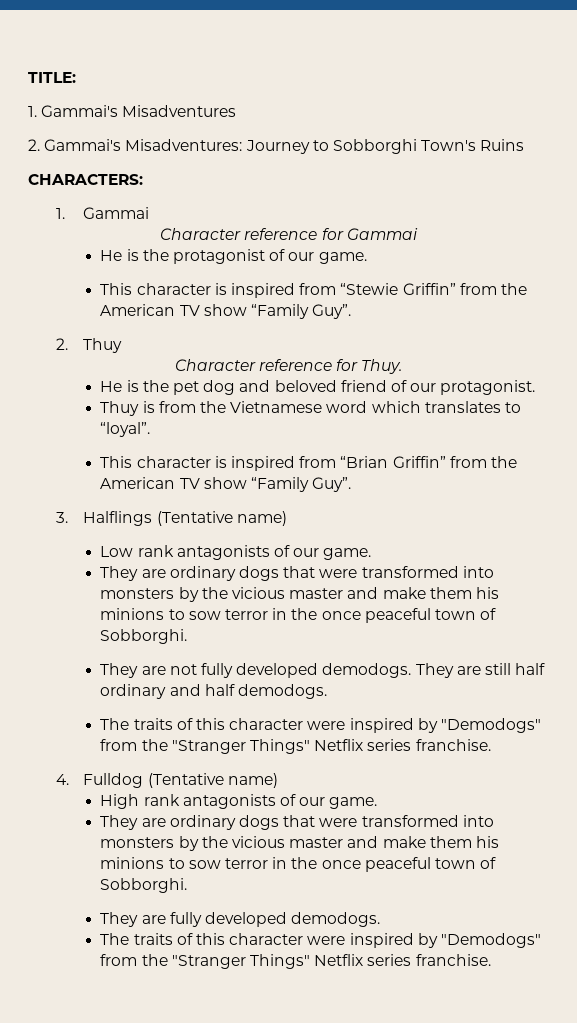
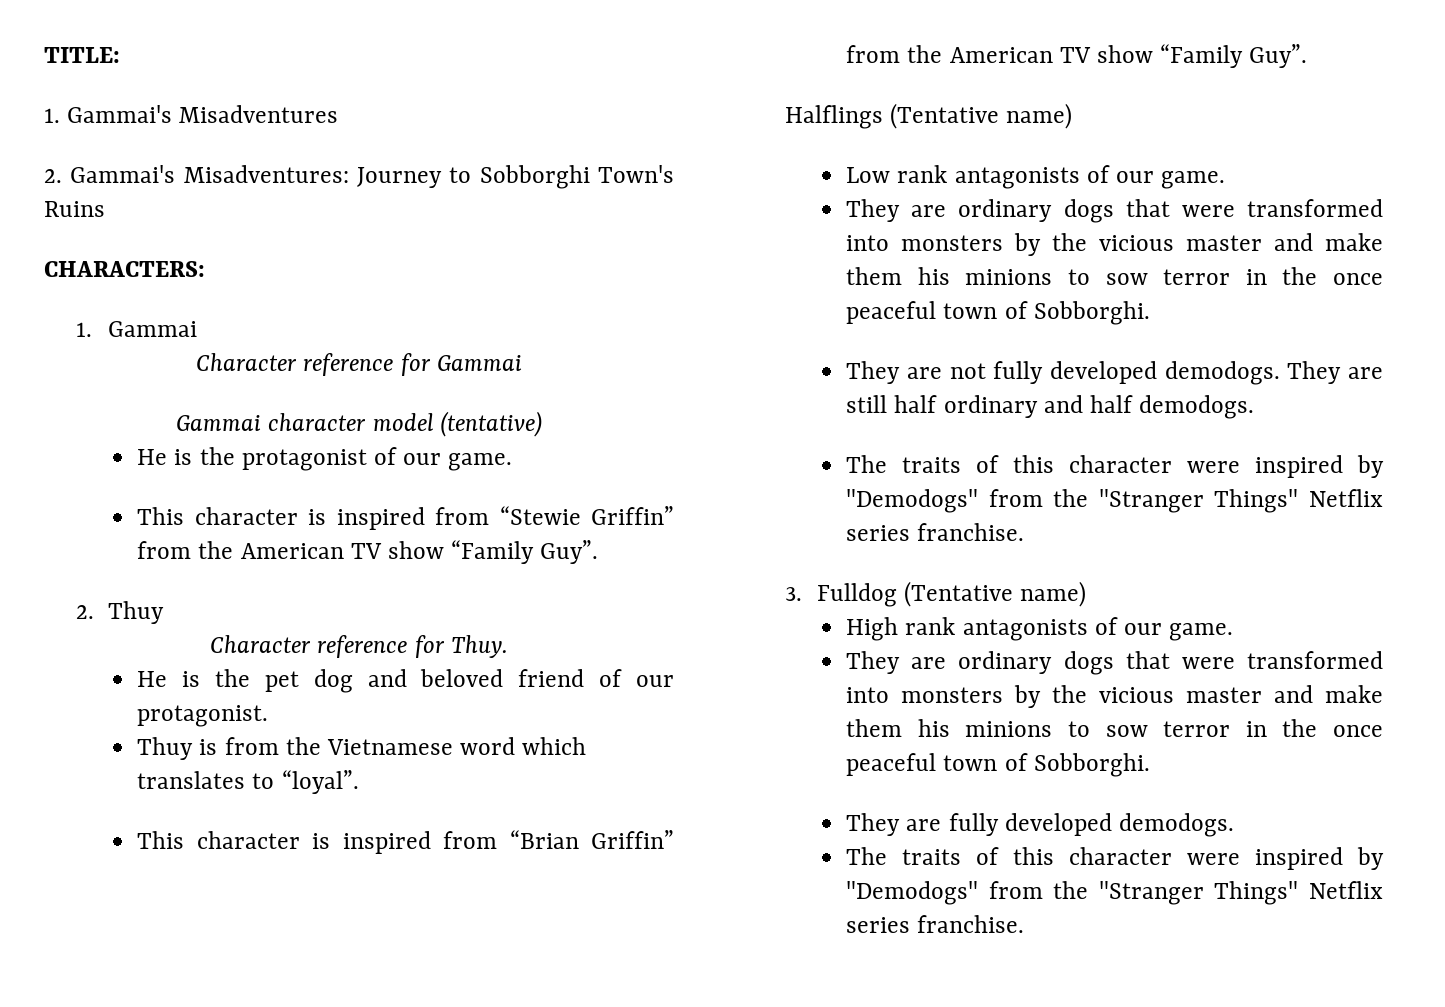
(418, 234) none -> [176,411,542,437] // Gammai character model (tentative)
[55,512,68,523] 3. -> (1308, 56) none
[55,774,69,785] 4. -> [785,587,803,601] 3.

